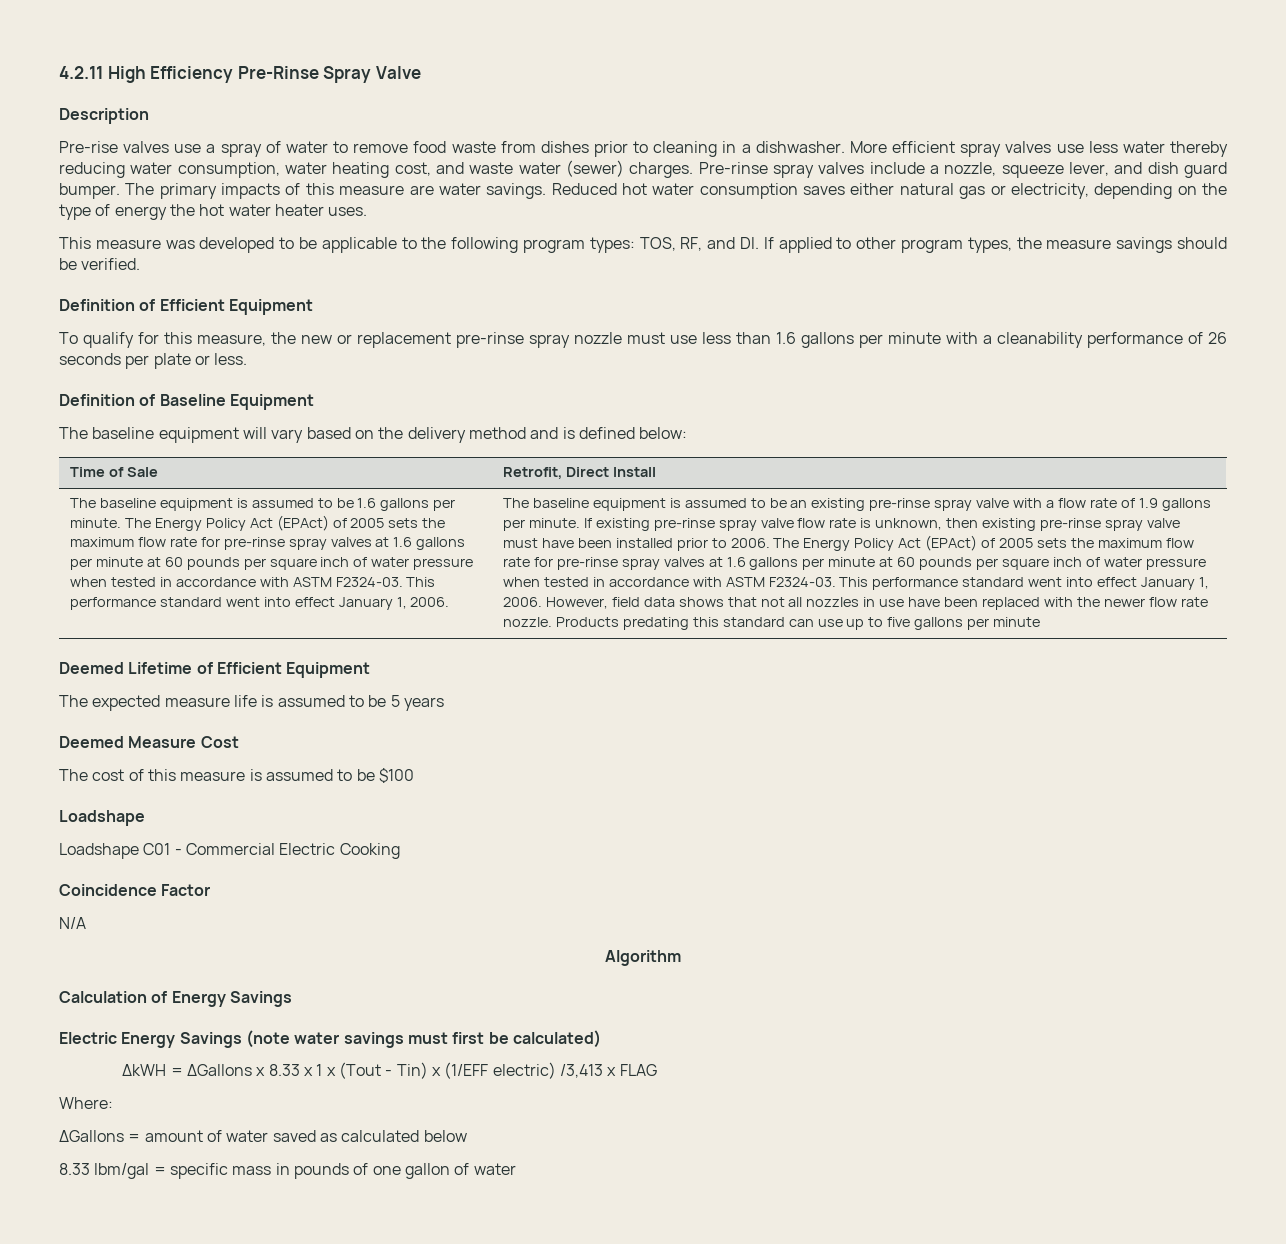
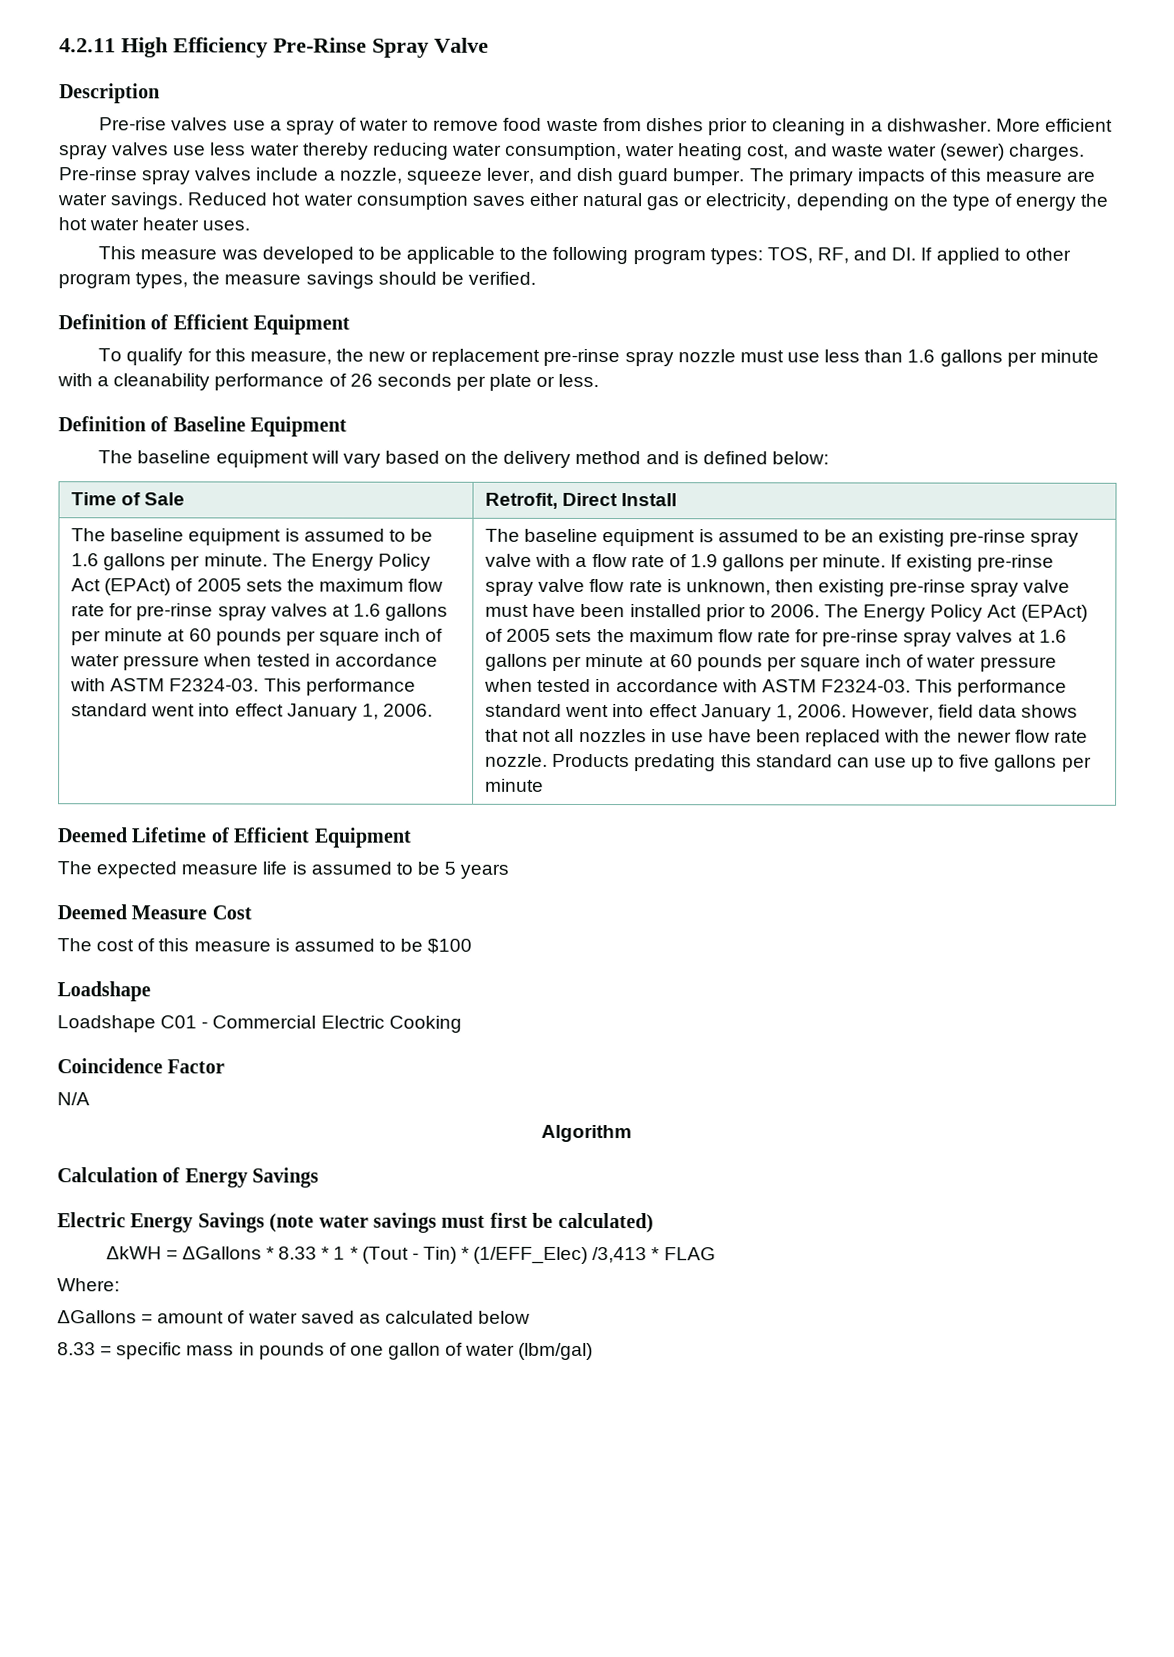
[256,1062,617,1079] x 8.33 x 1 x (Tout - Tin) x (1/EFF electric) /3,413 x -> [265,1246,661,1265] * 8.33 * 1 * (Tout - Tin) * (1/EFF_Elec) /3,413 *
[94,1163,150,1179] lbm/gal -> (96, 1349) none
(516, 1169) none -> [518,1342,594,1361] (lbm/gal)

